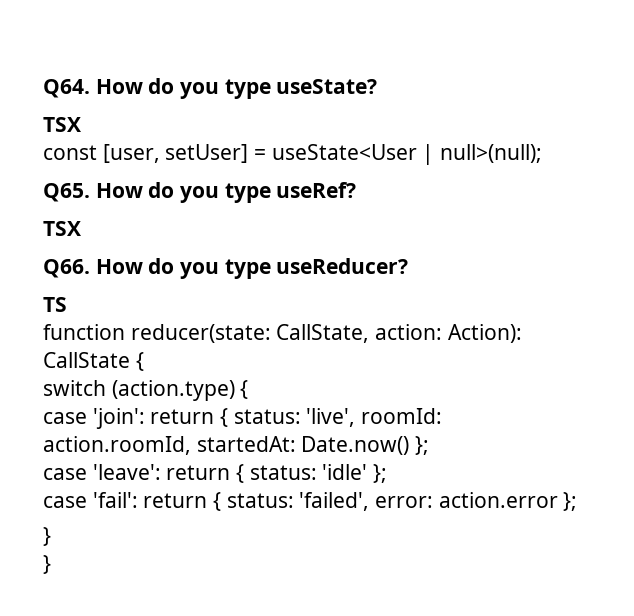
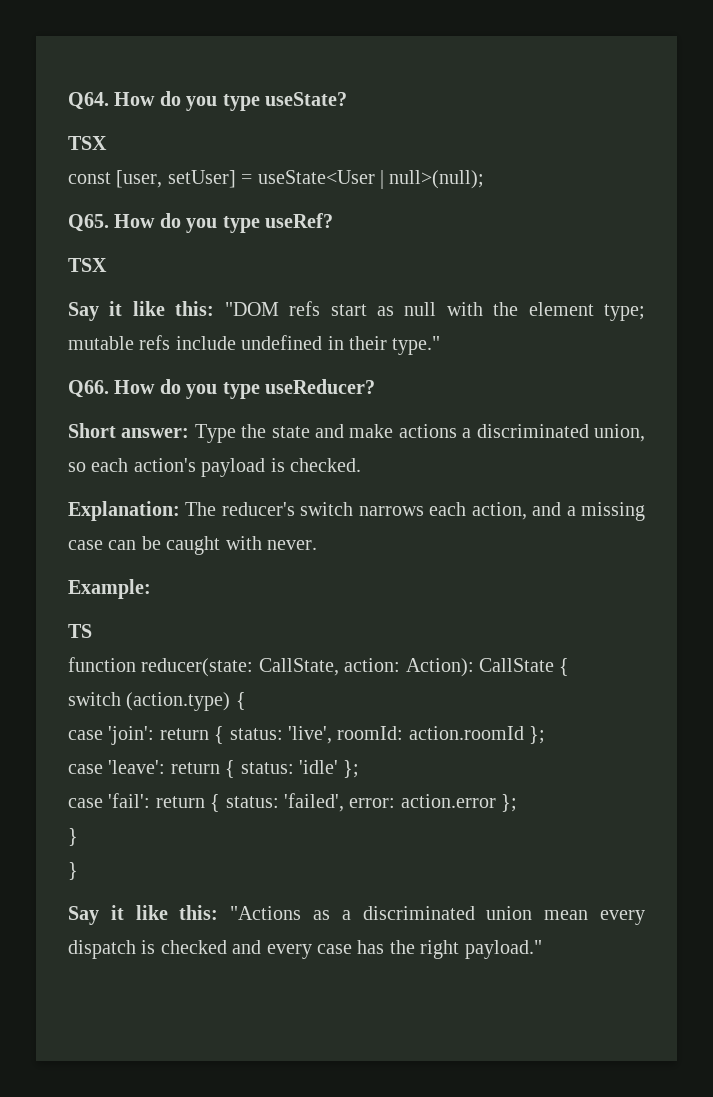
(81, 228) none -> [68,301,646,321] [68,335,441,355] // Say it like this: "DOM refs start as null with the element type; mutable refs include undefined in their type."
(409, 266) none -> [68,423,645,443] [68,458,361,477] [68,501,645,521] [68,536,317,555] [68,579,151,599] // Short answer: Type the state and make actions a discriminated union, so each action's payload is checked. // Explanation: The reducer's switch narrows each action, and a missing case can be caught with never. // Example:
[43,436,410,455] action.roomId, startedAt: Date.now() -> [408,726,524,740] action.roomId
(51, 564) none -> [68,905,645,925] [68,940,542,959] // Say it like this: "Actions as a discriminated union mean every dispatch is checked and every case has the right payload."

